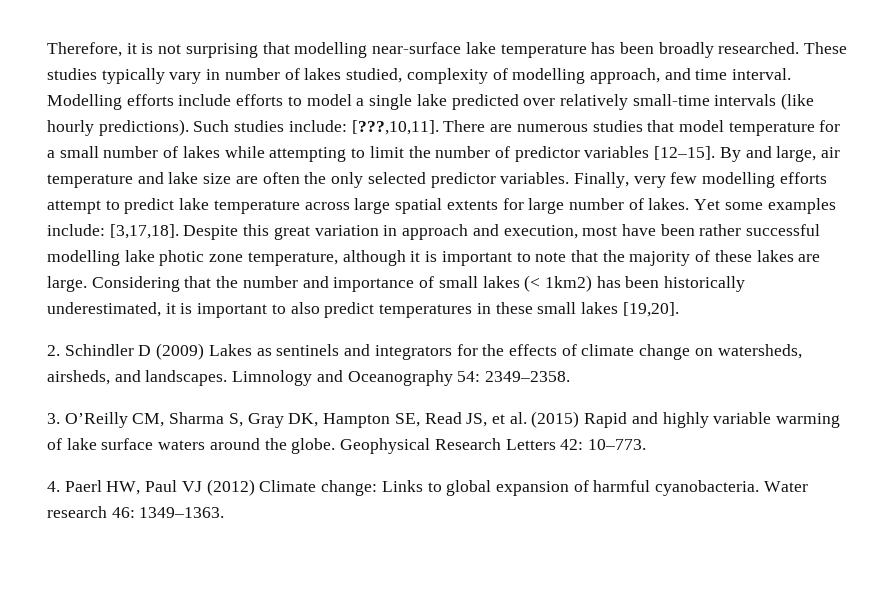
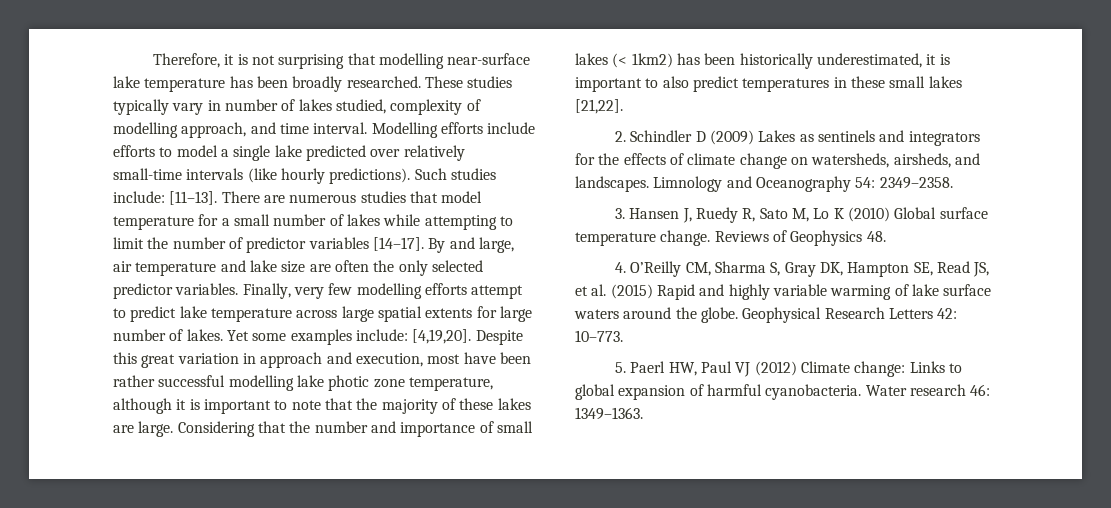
[351,120,439,135] [???,10,11]. -> [169,191,218,205] [11–13].
[654,146,716,160] [12–15]. -> [372,237,424,251] [14–17].
[109,224,179,239] [3,17,18]. -> [412,329,472,344] [4,19,20].
[622,302,679,317] [19,20]. -> [575,99,623,114] [21,22].
(60, 418) none -> [629,207,988,223] [575,230,886,246] [615,262,627,273] Hansen J, Ruedy R, Sato M, Lo K (2010) Global surface temperature change. Reviews of Geophysics 48. // 4.
[47,481,60,492] 4. -> [615,362,627,373] 5.

